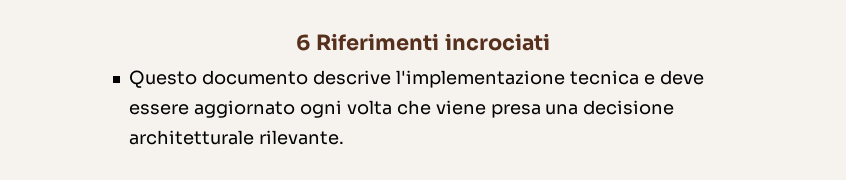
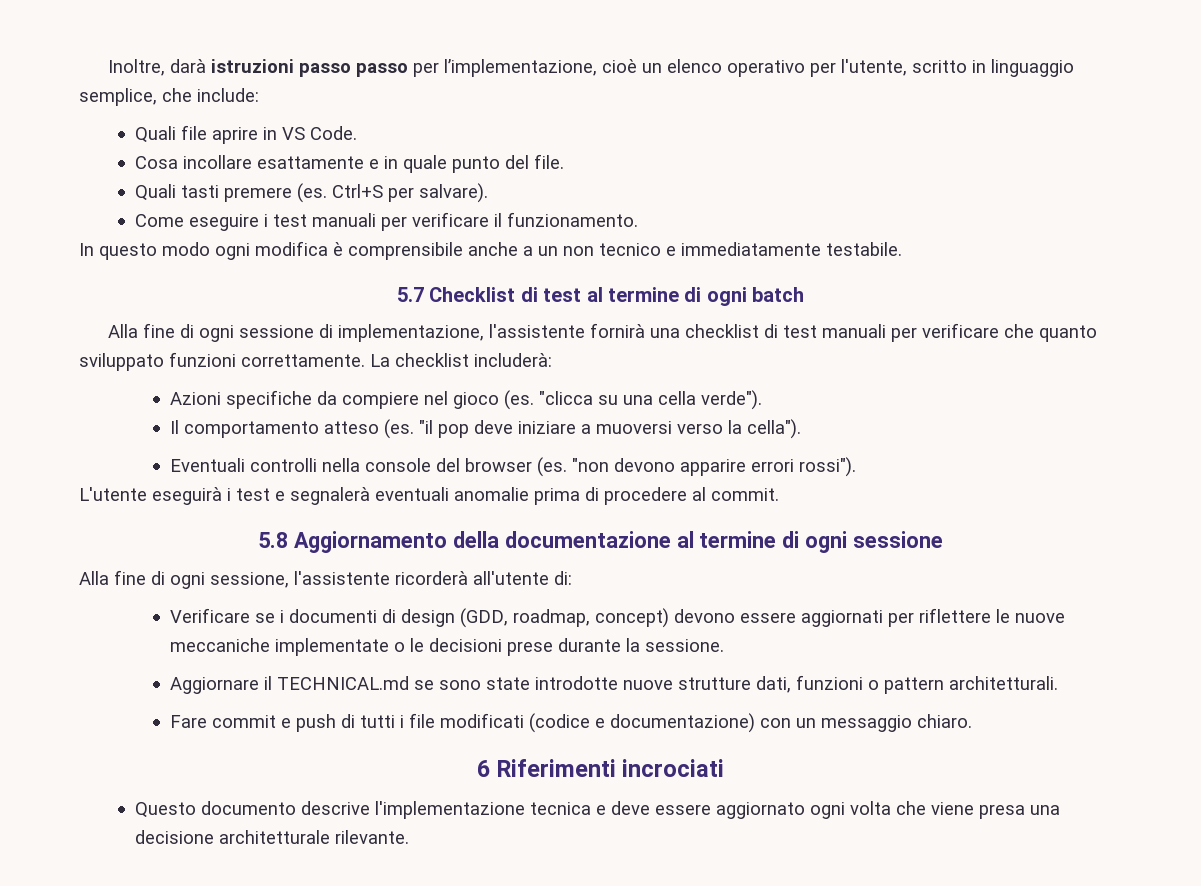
(296, 42) none -> [107,59,1074,77] [79,88,259,106] [134,125,357,144] [134,154,564,173] [134,183,488,203] [134,212,638,231] [79,241,902,260] [396,287,805,306] [107,323,1097,342] [79,352,552,371] [169,390,762,410] [169,419,801,439] [169,457,856,477] [79,487,779,505] [258,531,943,553] [79,570,572,589] [169,608,1065,628] [169,638,724,656] [169,675,1058,694] [169,713,972,733] Inoltre, darà istruzioni passo passo per l’implementazione, cioè un elenco operativo per l'utente, scritto in linguaggio semplice, che include: // Quali file aprire in VS Code. // Cosa incollare esattamente e in quale punto del file. // Quali tasti premere (es. Ctrl+S per salvare). // Come eseguire i test manuali per verificare il funzionamento. // In questo modo ogni modifica è comprensibile anche a un non tecnico e immediatamente testabile. // 5.7 Checklist di test al termine di ogni batch // Alla fine di ogni sessione di implementazione, l'assistente fornirà una checklist di test manuali per verificare che quanto sviluppato funzioni correttamente. La checklist includerà: // Azioni specifiche da compiere nel gioco (es. "clicca su una cella verde"). // Il comportamento atteso (es. "il pop deve iniziare a muoversi verso la cella"). // Eventuali controlli nella console del browser (es. "non devono apparire errori rossi"). // L'utente eseguirà i test e segnalerà eventuali anomalie prima di procedere al commit. // 5.8 Aggiornamento della documentazione al termine di ogni sessione // Alla fine di ogni sessione, l'assistente ricorderà all'utente di: // Verificare se i documenti di design (GDD, roadmap, concept) devono essere aggiornati per riflettere le nuove meccaniche implementate o le decisioni prese durante la sessione. // Aggiornare il TECHNICAL.md se sono state introdotte nuove strutture dati, funzioni o pattern architetturali. // Fare commit e push di tutti i file modificati (codice e documentazione) con un messaggio chiaro. //

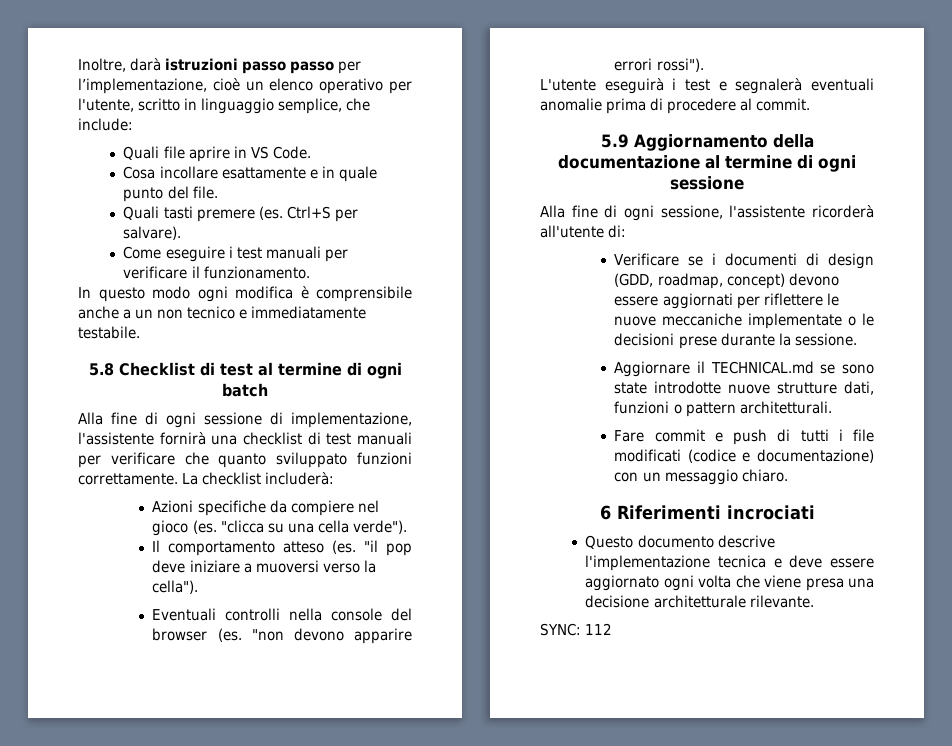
[396,287,424,302] 5.7 -> [88,363,114,376] 5.8
[258,532,289,548] 5.8 -> [600,134,629,148] 5.9
(409, 837) none -> [540,623,613,636] // SYNC: 112

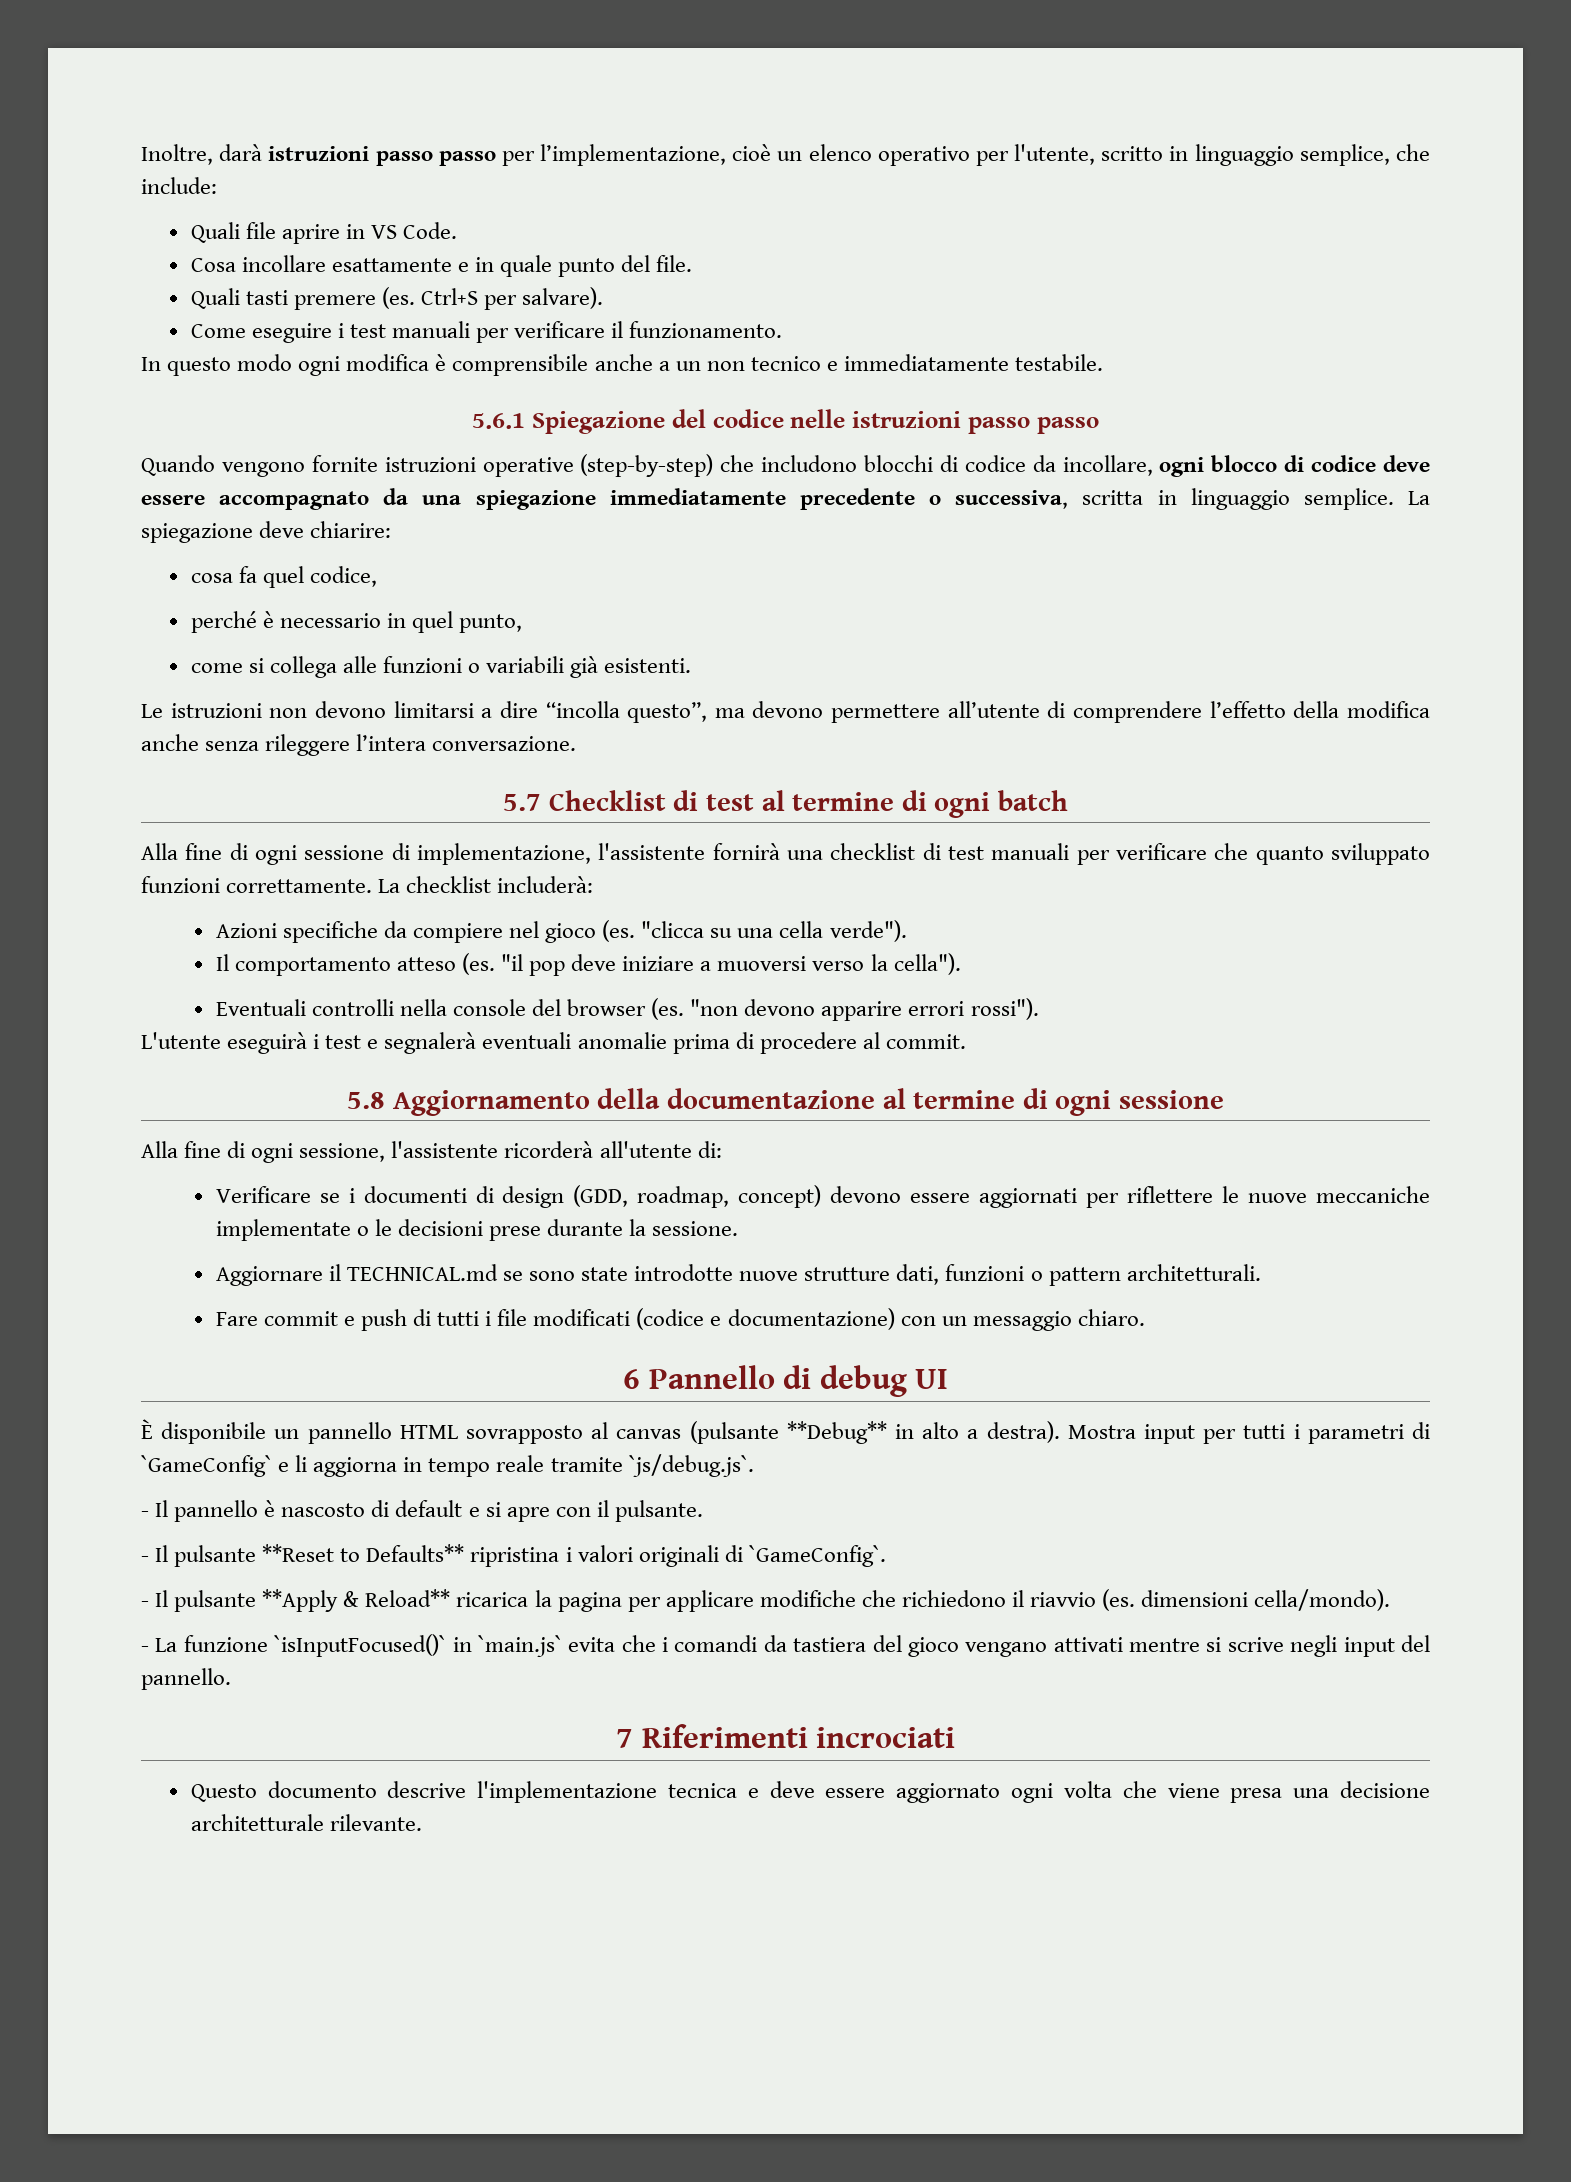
[88,363,114,376] 5.8 -> [472,409,1099,434] [141,454,1431,477] [141,488,1431,510] [141,521,392,543] [190,566,377,588] [190,611,523,633] [190,656,692,678] [141,701,1431,723] [141,734,577,756] [503,794,542,811] 5.6.1 Spiegazione del codice nelle istruzioni passo passo // Quando vengono fornite istruzioni operative (step-by-step) che includono blocchi di codice da incollare, ogni blocco di codice deve essere accompagnato da una spiegazione immediatamente precedente o successiva, scritta in linguaggio semplice. La spiegazione deve chiarire: // cosa fa quel codice, // perché è necessario in quel punto, // come si collega alle funzioni o variabili già esistenti. // Le istruzioni non devono limitarsi a dire “incolla questo”, ma devono permettere all’utente di comprendere l’effetto della modifica anche senza rileggere l’intera conversazione. // 5.7
[600,134,629,148] 5.9 -> [347,1092,386,1109] 5.8
(611, 512) none -> [648,1365,949,1397] [141,1419,1431,1444] [141,1454,754,1477] [141,1500,703,1522] [141,1544,886,1567] [141,1589,1391,1612] [141,1634,1430,1657] [141,1668,231,1690] [615,1729,633,1748] Pannello di debug UI // È disponibile un pannello HTML sovrapposto al canvas (pulsante **Debug** in alto a destra). Mostra input per tutti i parametri di `GameConfig` e li aggiorna in tempo reale tramite `js/debug.js`. // - Il pannello è nascosto di default e si apre con il pulsante. // - Il pulsante **Reset to Defaults** ripristina i valori originali di `GameConfig`. // - Il pulsante **Apply & Reload** ricarica la pagina per applicare modifiche che richiedono il riavvio (es. dimensioni cella/mondo). // - La funzione `isInputFocused()` in `main.js` evita che i comandi da tastiera del gioco vengano attivati mentre si scrive negli input del pannello. // 7
[540,623,613,636] // SYNC: 112 -> (422, 1822) none

